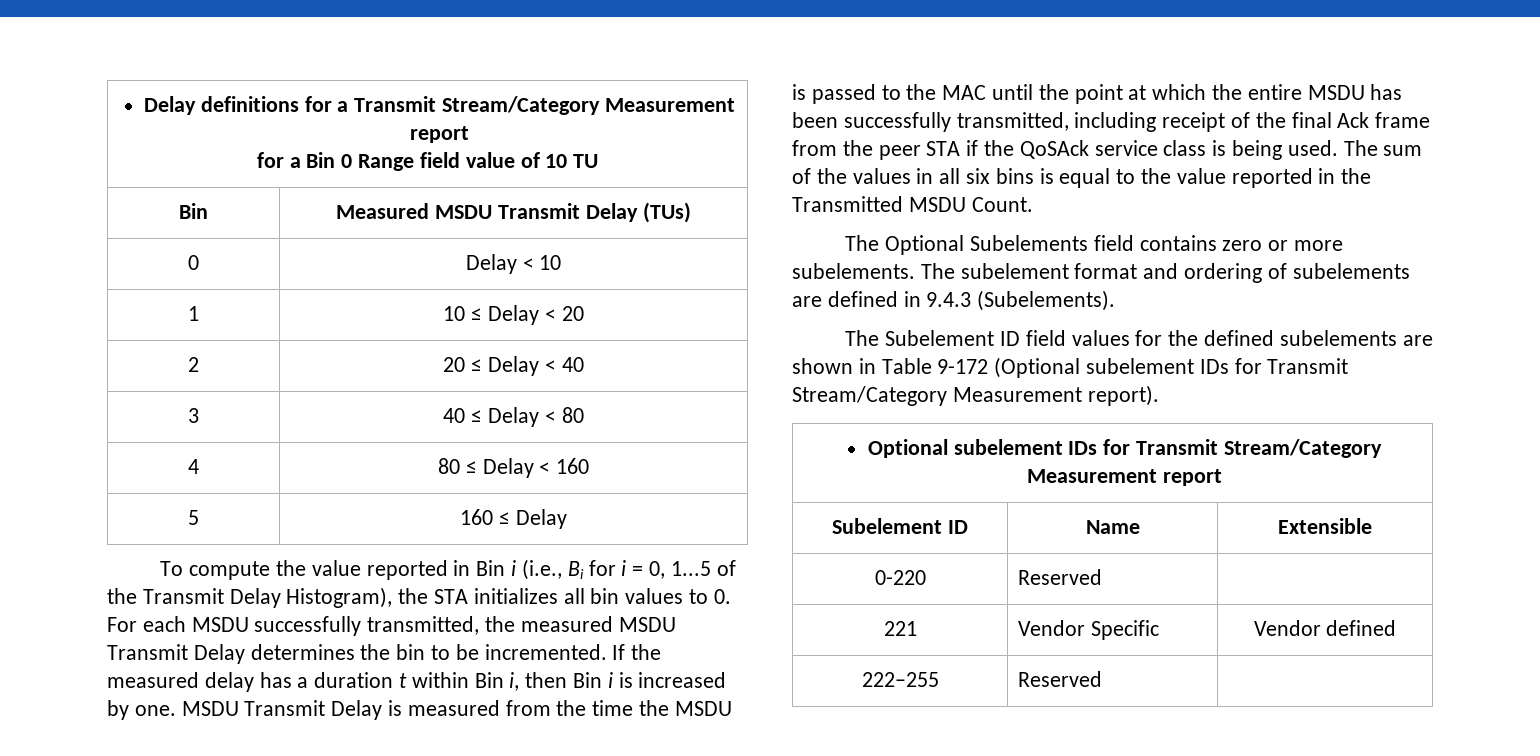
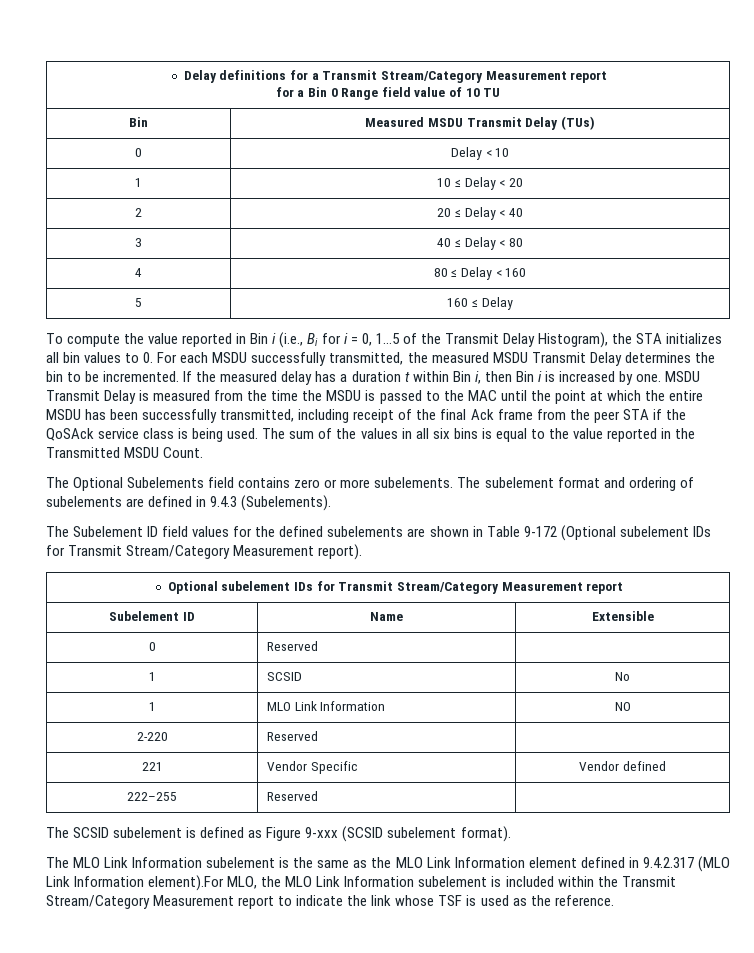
[874,570,926,585] 0-220 -> [148,642,156,651] [267,641,319,651] [148,672,156,681] [267,672,303,681] [615,672,630,681] [148,702,156,711] [267,701,386,711] [614,702,631,711] [136,732,168,741] 0 | Reserved | // 1 | SCSID | No // 1 | MLO Link Information | NO // 2-220
(1103, 679) none -> [46,826,511,842] [46,856,730,872] [46,875,676,891] [46,895,614,909] // The SCSID subelement is defined as Figure 9-xxx (SCSID subelement format). // The MLO Link Information subelement is the same as the MLO Link Information element defined in 9.4.2.317 (MLO Link Information element).For MLO, the MLO Link Information subelement is included within the Transmit Stream/Category Measurement report to indicate the link whose TSF is used as the reference.

